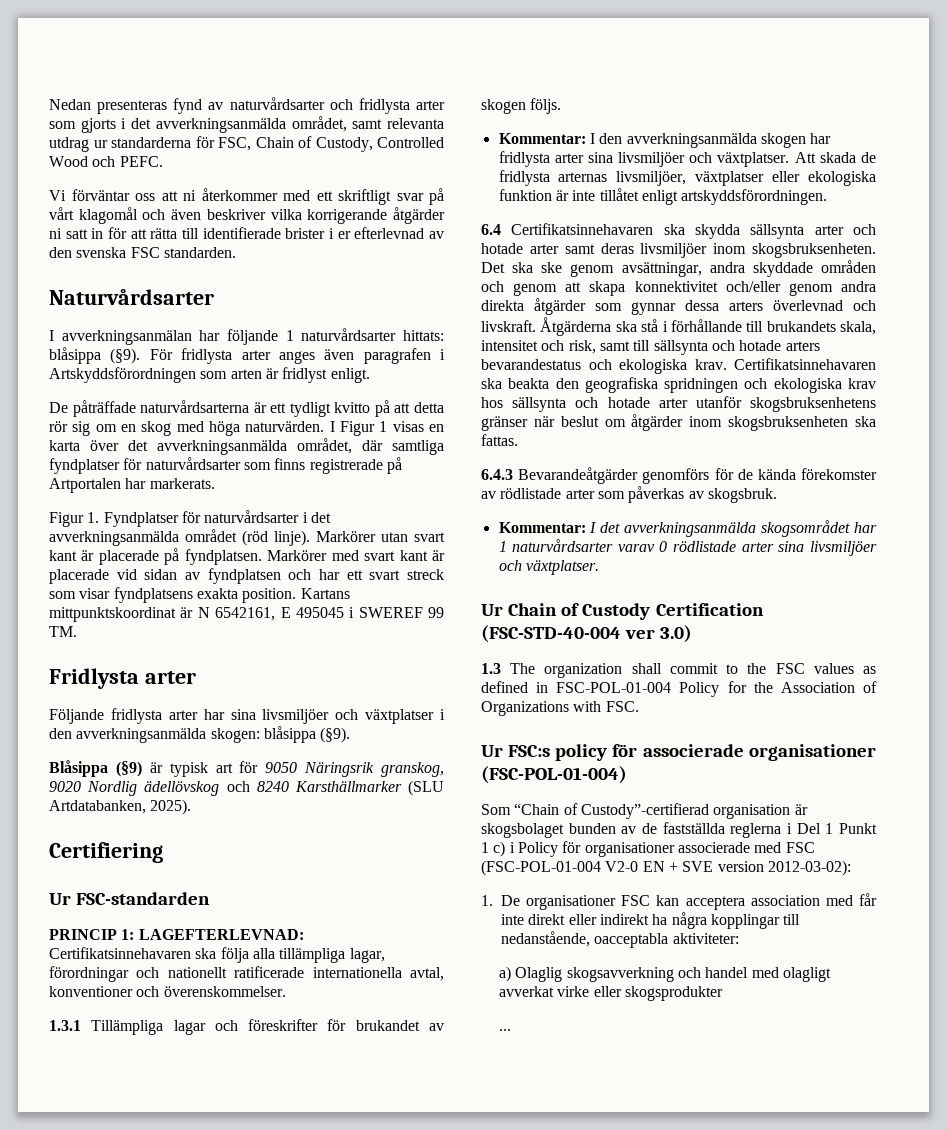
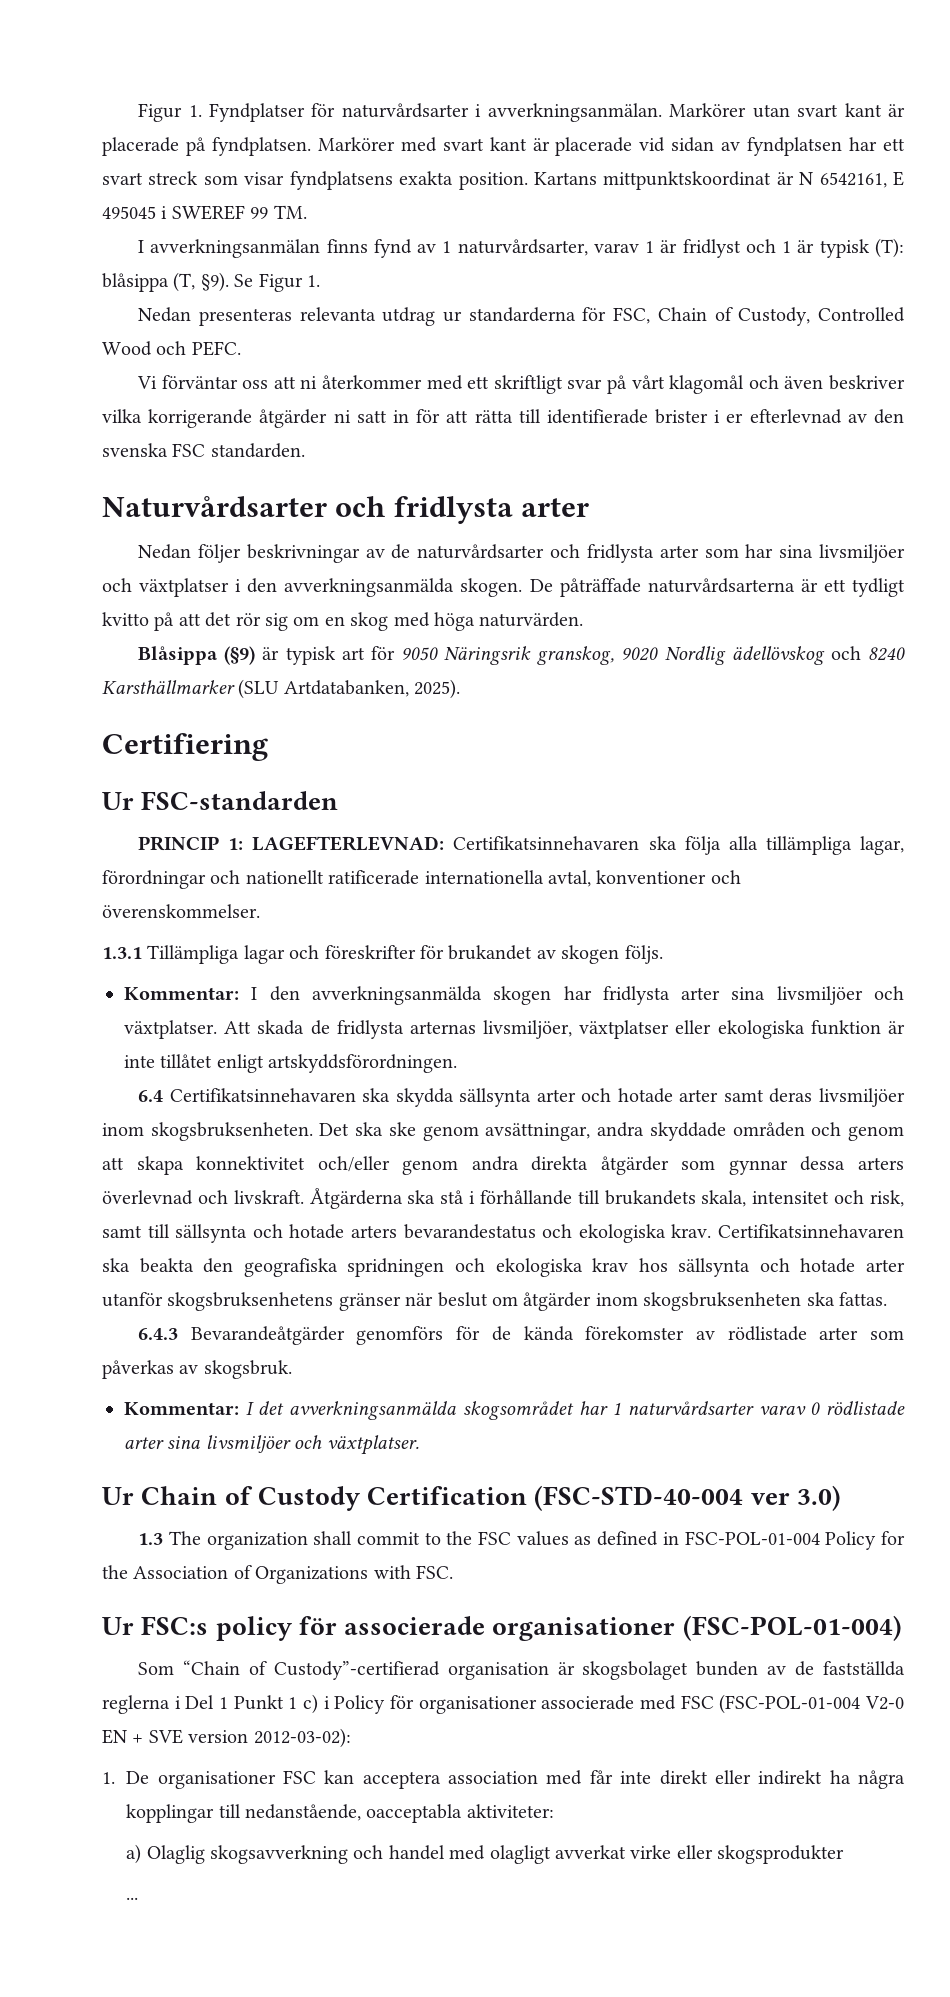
[49,97,446,114] [49,116,383,133] Nedan presenteras fynd av naturvårdsarter och fridlysta arter som gjorts i det avverkningsanmälda området, samt -> [138,103,906,122] [102,137,906,156] [102,171,904,190] [102,205,307,220] [138,238,905,258] [102,272,320,292] [138,307,292,326] Figur 1. Fyndplatser för naturvårdsarter i avverkningsanmälan. Markörer utan svart kant är placerade på fyndplatsen. Markörer med svart kant är placerade vid sidan av fyndplatsen har ett svart streck som visar fyndplatsens exakta position. Kartans mittpunktskoordinat är N 6542161, E 495045 i SWEREF 99 TM. // I avverkningsanmälan finns fynd av 1 naturvårdsarter, varav 1 är fridlyst och 1 är typisk (T): blåsippa (T, §9). Se Figur 1. // Nedan presenteras
[49,328,445,345] [49,347,445,364] [49,367,370,383] // I avverkningsanmälan har följande 1 naturvårdsarter hittats: blåsippa (§9). För fridlysta arter anges även paragrafen i Artskyddsförordningen som arten är fridlyst enligt. // -> [335,496,590,524] [138,544,905,563] [102,578,523,597] och fridlysta arter // Nedan följer beskrivningar av de naturvårdsarter och fridlysta arter som har sina livsmiljöer och växtplatser i den avverkningsanmälda skogen.
[413,402,444,413] detta -> [205,612,232,627] det
[329,421,444,436] [49,438,444,455] [49,457,402,474] [49,478,215,493] [49,510,331,527] [49,529,445,546] [49,548,446,565] [49,568,445,584] [49,587,350,603] [49,607,444,622] [49,626,77,637] [49,668,196,689] [49,708,445,724] [49,726,351,743] I Figur 1 visas en karta över det avverkningsanmälda området, där samtliga fyndplatser för naturvårdsarter som finns registrerade på Artportalen har markerats. // Figur 1. Fyndplatser för naturvårdsarter i det avverkningsanmälda området (röd linje). Markörer utan svart kant är placerade på fyndplatsen. Markörer med svart kant är placerade vid sidan av fyndplatsen och har ett svart streck som visar fyndplatsens exakta position. Kartans mittpunktskoordinat är N 6542161, E 495045 i SWEREF 99 TM. // Fridlysta arter // Följande fridlysta arter har sina livsmiljöer och växtplatser i den avverkningsanmälda skogen: blåsippa (§9). -> (584, 619) none

